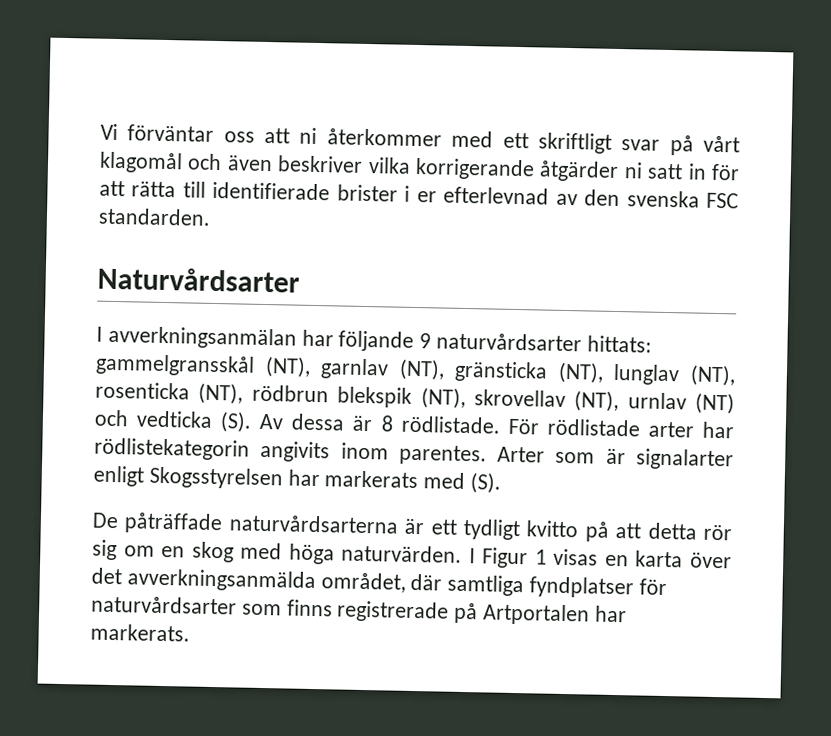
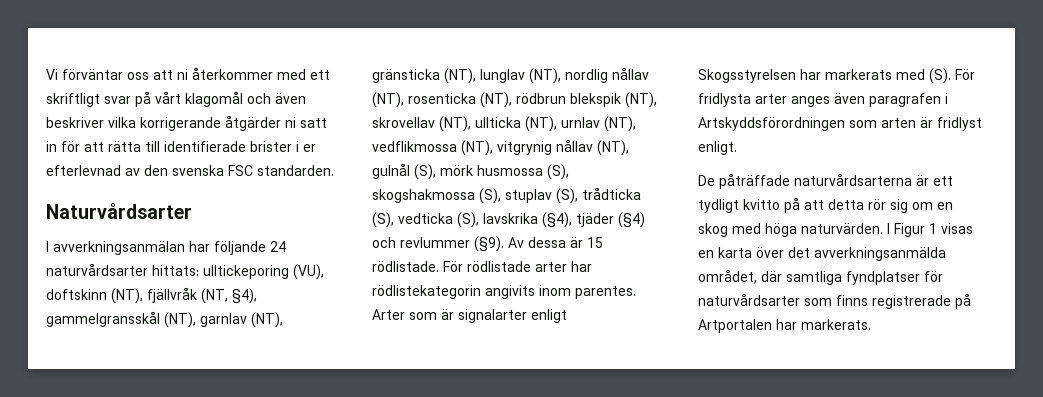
[419,333,432,349] 9 -> [270,241,286,252] 24
(652, 344) none -> [203,264,324,280] [46,287,257,304] ulltickeporing (VU), doftskinn (NT), fjällvråk (NT, §4),
(736, 375) none -> [565,67,649,83] [372,92,404,108] nordlig nållav (NT),
[627,392,735,415] [94,409,253,433] urnlav (NT) och vedticka (S). -> [475,116,636,132] [372,139,629,156] [372,163,569,180] [372,187,641,204] [372,212,645,228] [372,236,504,252] ullticka (NT), urnlav (NT), vedflikmossa (NT), vitgrynig nållav (NT), gulnål (S), mörk husmossa (S), skogshakmossa (S), stuplav (S), trådticka (S), vedticka (S), lavskrika (§4), tjäder (§4) och revlummer (§9).
[380,415,394,432] 8 -> [587,237,603,248] 15
(502, 483) none -> [955,69,975,80] [698,93,948,107] [698,117,982,131] [698,141,737,155] För fridlysta arter anges även paragrafen i Artskyddsförordningen som arten är fridlyst enligt.

